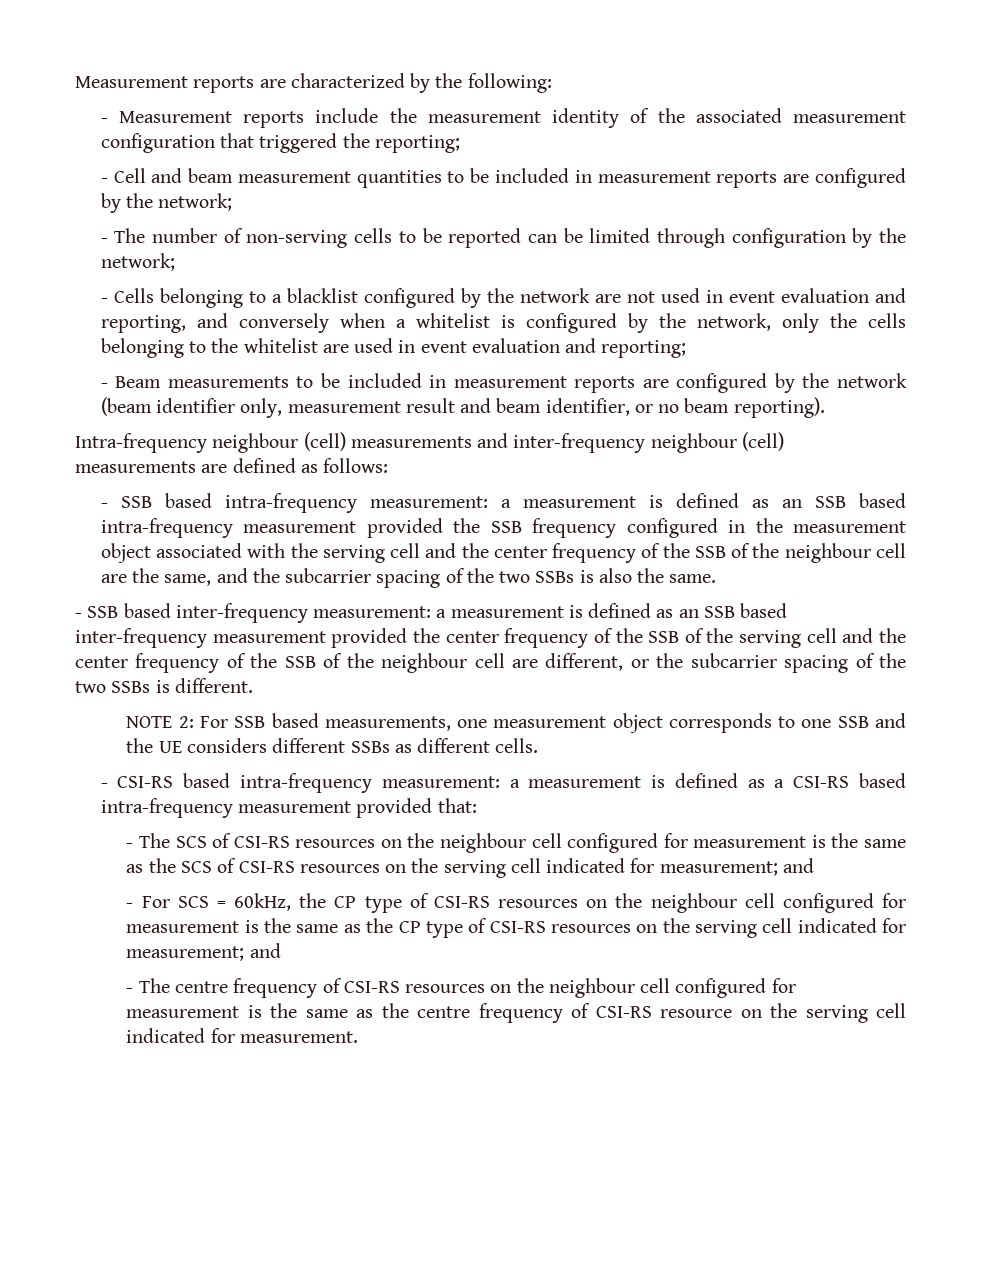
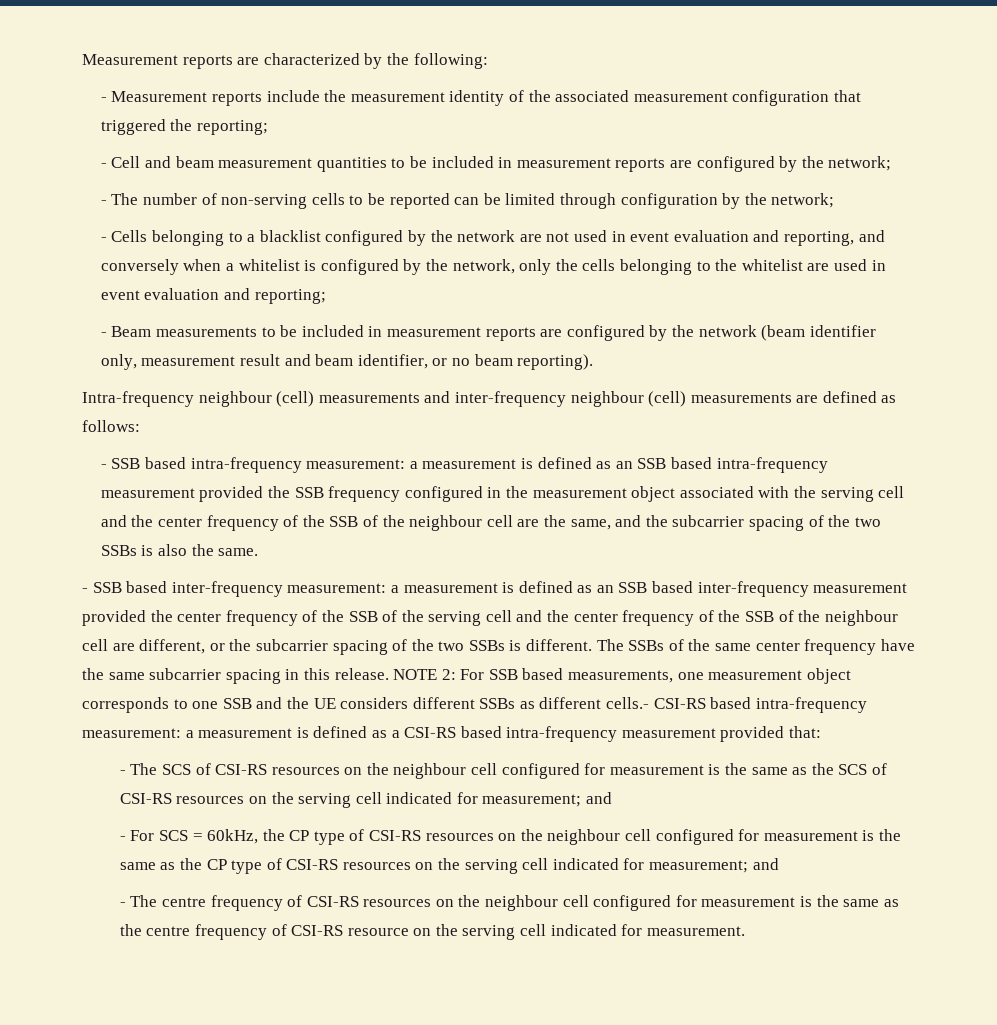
(253, 685) // -> [596,639,915,655] [82,668,389,684] The SSBs of the same center frequency have the same subcarrier spacing in this release.
[495,738,539,753] [100,783,108,788] cells. // - -> [606,697,650,709] cells.-

